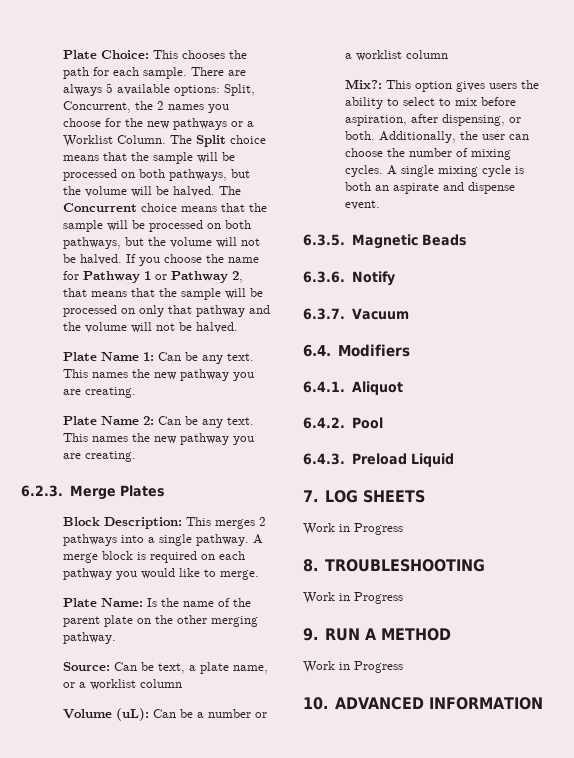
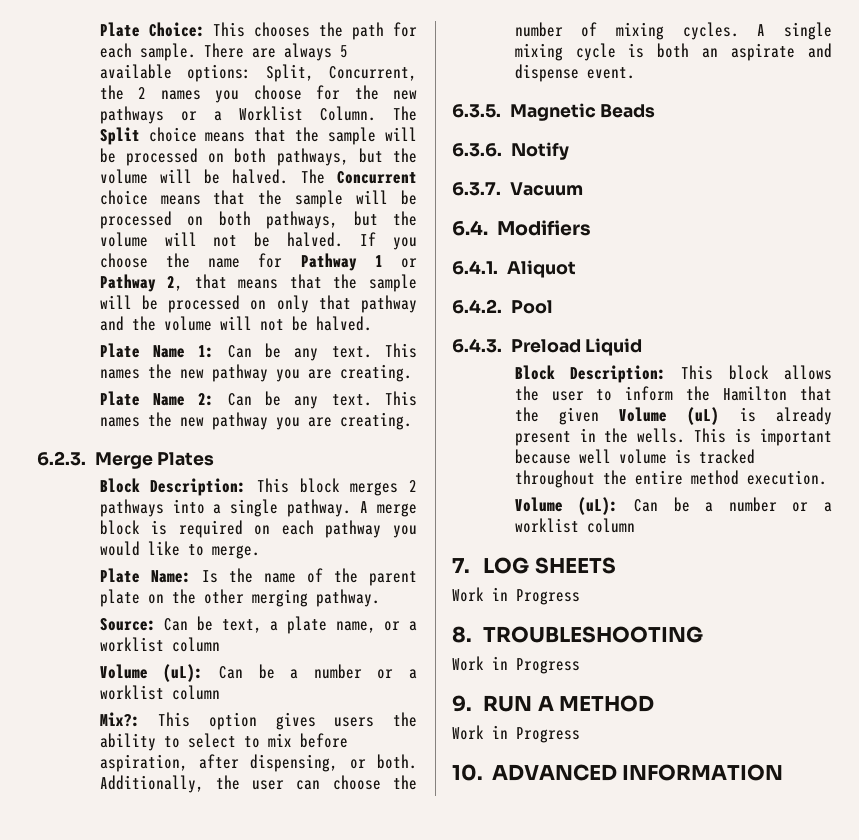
(212, 521) none -> [299,478,340,493] block
(454, 460) none -> [514,365,832,383] [514,386,833,401] [514,407,832,425] [514,428,833,446] [514,449,755,464] [514,470,827,488] [514,497,832,515] [514,518,635,533] // Block Description: This block allows the user to inform the Hamilton that the given Volume (uL) is already present in the wells. This is important because well volume is tracked throughout the entire method execution. // Volume (uL): Can be a number or a worklist column

